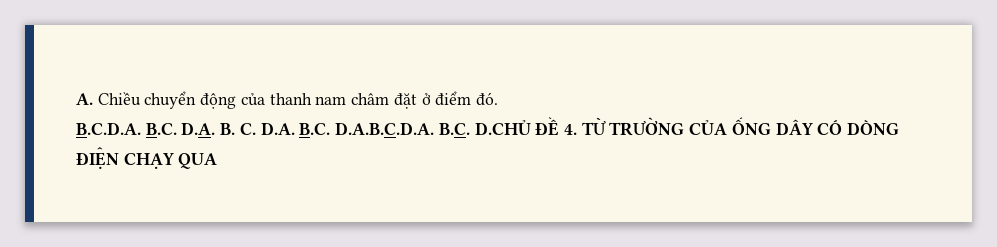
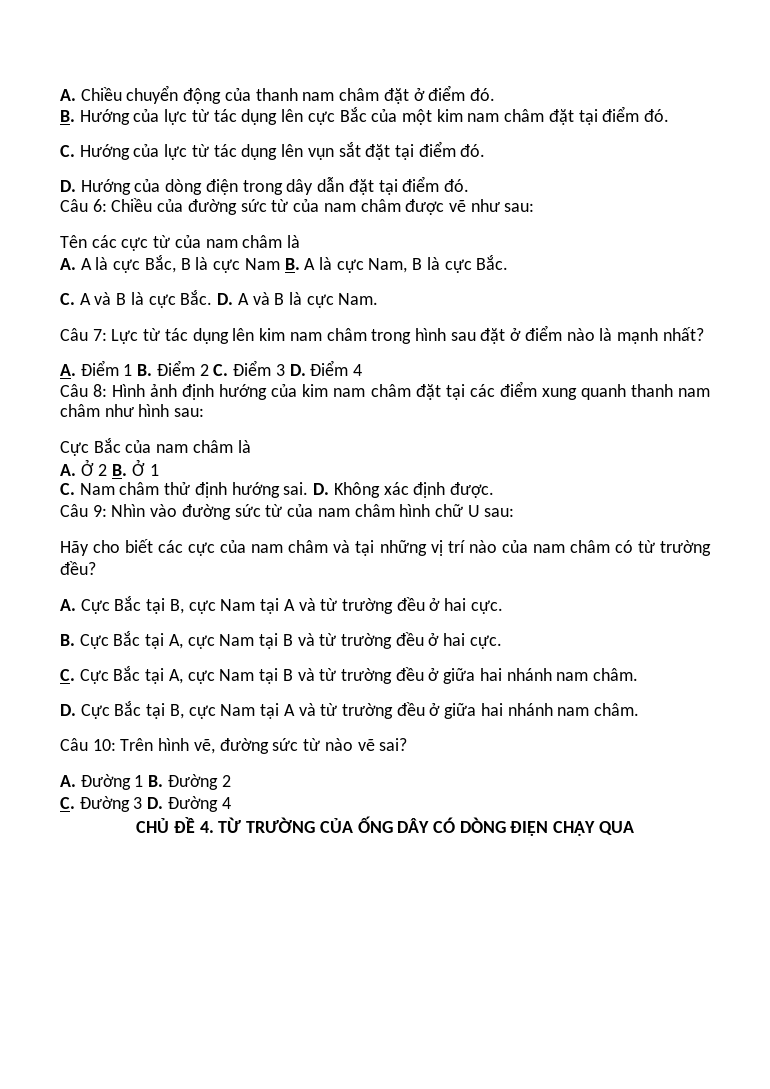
[76,120,531,135] B.C.D.A. B.C. D.A. B. C. D.A. B.C. D.A.B.C.D.A. B.C. D.CHỦ -> [60,106,670,125] [60,141,486,160] [60,176,469,195] [60,198,535,215] [60,235,301,251] [60,255,509,273] [60,290,379,308] [60,325,704,344] [60,360,362,376] [60,381,710,400] [60,404,205,417] [60,438,251,456] [60,459,159,476] [60,482,494,498] [60,504,515,520] [60,539,712,556] [60,561,96,575] [60,596,503,614] [60,631,502,649] [60,666,639,684] [60,701,640,719] [60,738,408,754] [60,774,231,790] [60,796,231,812] [136,818,170,833] B. Hướng của lực từ tác dụng lên cực Bắc của một kim nam châm đặt tại điểm đó. // C. Hướng của lực từ tác dụng lên vụn sắt đặt tại điểm đó. // D. Hướng của dòng điện trong dây dẫn đặt tại điểm đó. // Câu 6: Chiều của đường sức từ của nam châm được vẽ như sau: // Tên các cực từ của nam châm là // A. A là cực Bắc, B là cực Nam B. A là cực Nam, B là cực Bắc. // C. A và B là cực Bắc. D. A và B là cực Nam. // Câu 7: Lực từ tác dụng lên kim nam châm trong hình sau đặt ở điểm nào là mạnh nhất? // A. Điểm 1 B. Điểm 2 C. Điểm 3 D. Điểm 4 // Câu 8: Hình ảnh định hướng của kim nam châm đặt tại các điểm xung quanh thanh nam châm như hình sau: // Cực Bắc của nam châm là // A. Ở 2 B. Ở 1 // C. Nam châm thử định hướng sai. D. Không xác định được. // Câu 9: Nhìn vào đường sức từ của nam châm hình chữ U sau: // Hãy cho biết các cực của nam châm và tại những vị trí nào của nam châm có từ trường đều? // A. Cực Bắc tại B, cực Nam tại A và từ trường đều ở hai cực. // B. Cực Bắc tại A, cực Nam tại B và từ trường đều ở hai cực. // C. Cực Bắc tại A, cực Nam tại B và từ trường đều ở giữa hai nhánh nam châm. // D. Cực Bắc tại B, cực Nam tại A và từ trường đều ở giữa hai nhánh nam châm. // Câu 10: Trên hình vẽ, đường sức từ nào vẽ sai? // A. Đường 1 B. Đường 2 // C. Đường 3 D. Đường 4 // CHỦ

